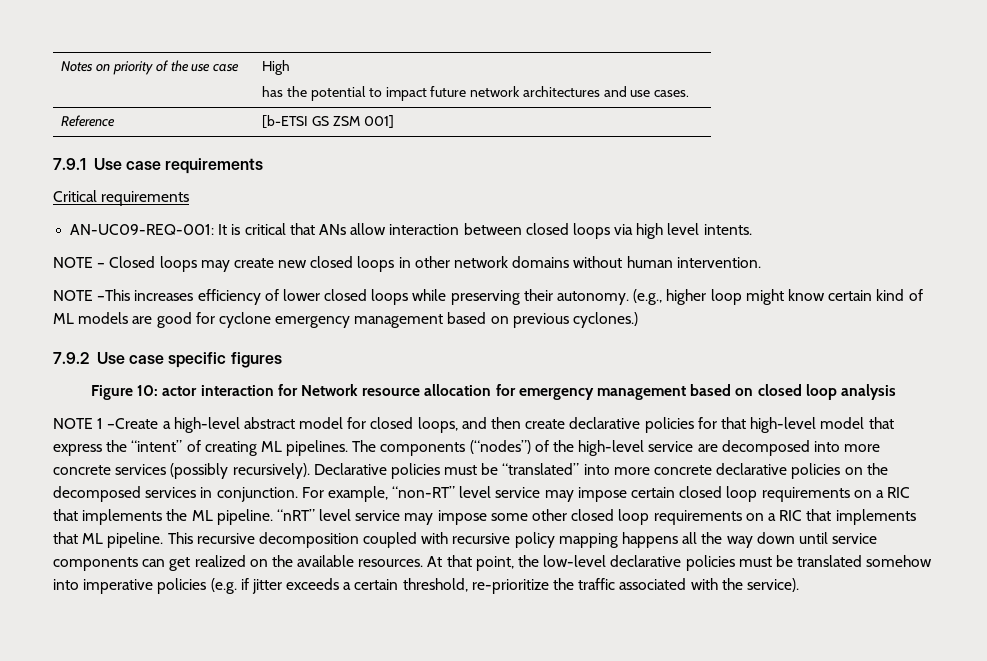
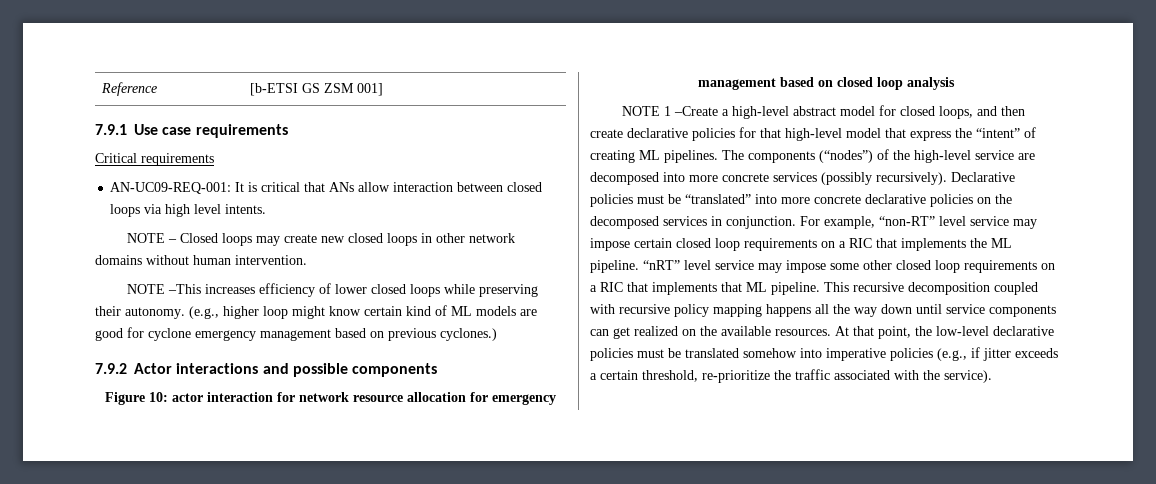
[61,60,240,75] [262,60,291,75] [262,86,690,101] Notes on priority of the use case | High // has the potential to impact future network architectures and use cases. // -> (100, 89) none
[96,352,282,368] Use case specific figures -> [134,363,438,377] Actor interactions and possible components
[301,384,359,396] Network -> [299,392,349,402] network
[210,578,237,594] (e.g. -> [937,348,967,361] (e.g.,

